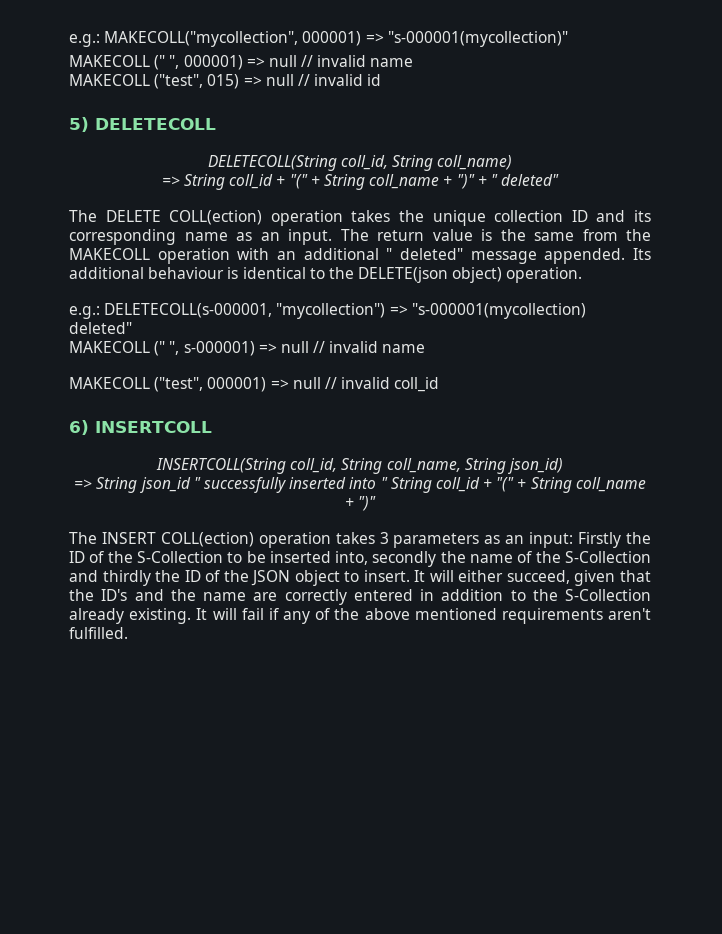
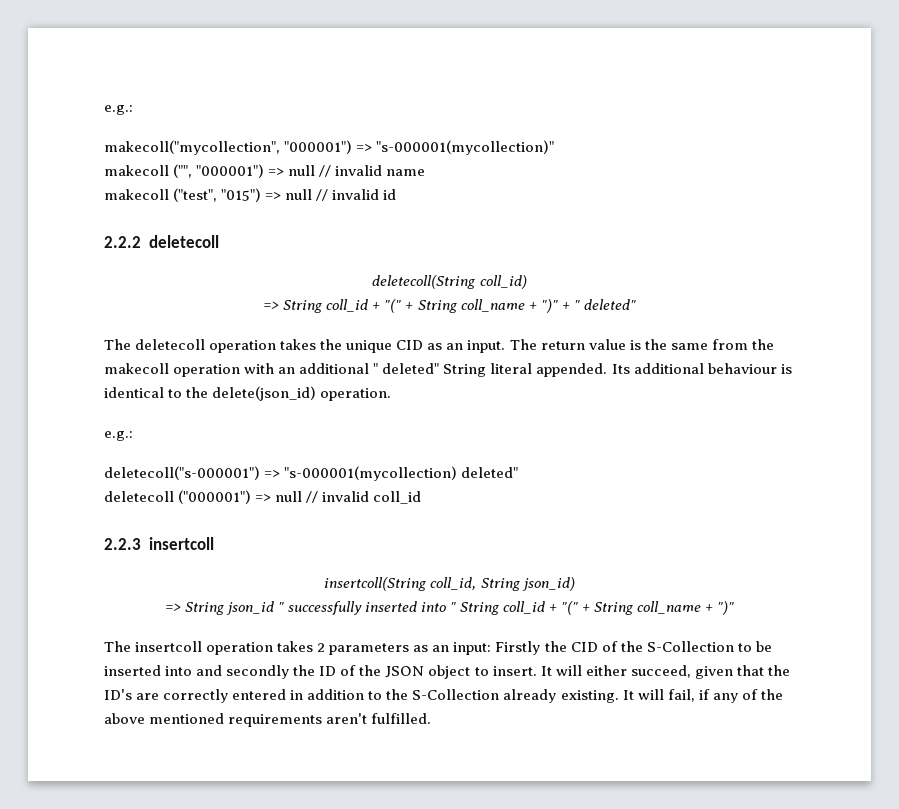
[69,31,362,47] e.g.: MAKECOLL("mycollection", 000001) -> [104,105,133,115] [104,140,353,155] e.g.: // makecoll("mycollection", "000001")
[69,55,414,70] [69,74,240,89] MAKECOLL (" ", 000001) => null // invalid name // MAKECOLL ("test", 015) -> [104,164,426,178] [104,188,262,202] makecoll ("", "000001") => null // invalid name // makecoll ("test", "015")
[69,117,216,132] [207,155,513,171] 5) DELETECOLL // DELETECOLL(String coll_id, String coll_name) -> [104,235,219,248] [372,275,527,289] 2.2.2 deletecoll // deletecoll(String coll_id)
[105,210,263,225] DELETE COLL(ection) -> [135,339,206,350] deletecoll
[494,210,652,222] [69,229,228,245] collection ID and its corresponding name -> [396,340,424,350] CID
[69,248,150,260] MAKECOLL -> [104,363,169,374] makecoll
[470,251,537,264] message -> [443,363,533,377] String literal
[358,267,503,283] DELETE(json object) -> [212,386,317,401] delete(json_id)
[104,303,386,319] DELETECOLL(s-000001, "mycollection") -> [104,466,260,480] // deletecoll("s-000001")
[69,341,426,356] [69,377,267,392] MAKECOLL (" ", s-000001) => null // invalid name // MAKECOLL ("test", 000001) -> [104,490,252,504] deletecoll ("000001")
[69,420,212,435] [156,458,461,474] 6) INSERTCOLL // INSERTCOLL(String coll_id, String coll_name, -> [104,537,214,550] [324,577,477,591] 2.2.3 insertcoll // insertcoll(String coll_id,
[101,532,389,548] INSERT COLL(ection) operation takes 3 -> [135,641,326,655] insertcoll operation takes 2
[69,551,85,563] ID -> [570,642,598,652] CID
[335,551,652,567] [69,570,151,586] into, secondly the name of the S-Collection and thirdly -> [165,665,290,679] into and secondly
[134,589,246,601] and the name -> (132, 694) none
[241,608,264,620] fail -> [667,689,695,702] fail,

